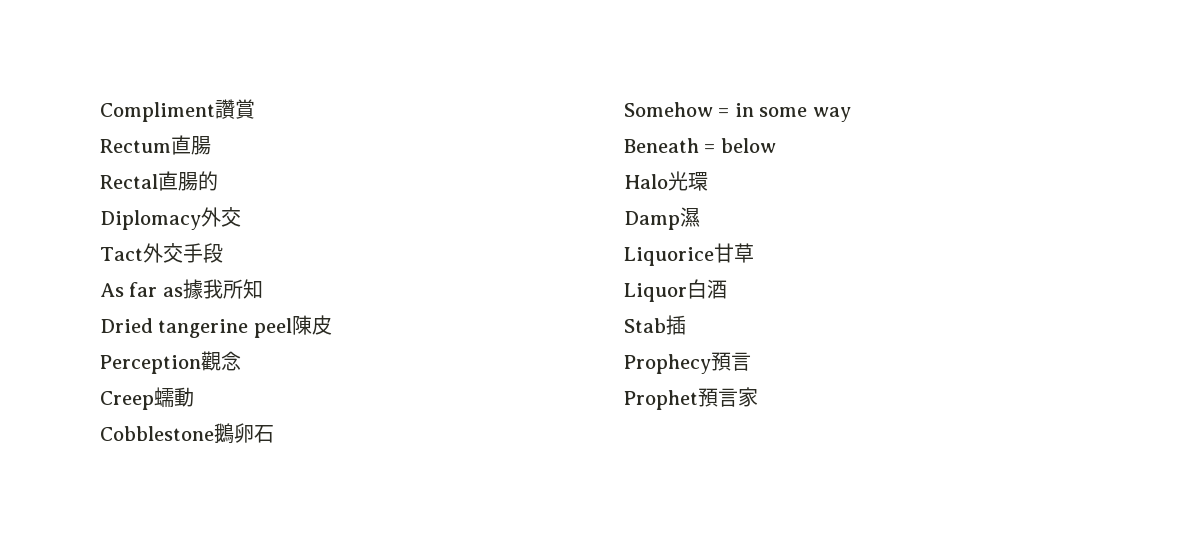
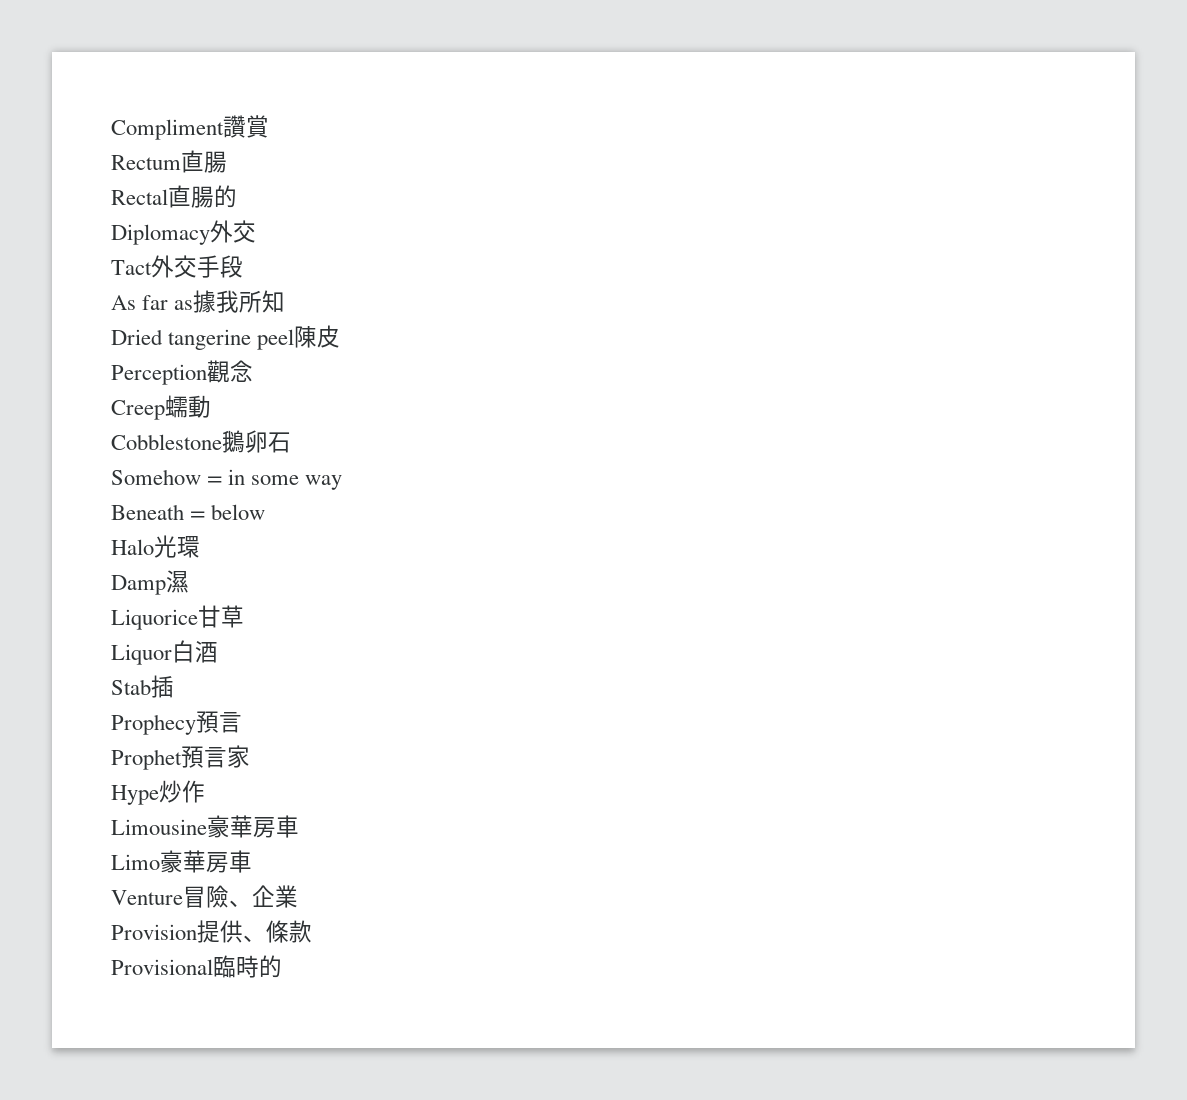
(758, 397) none -> [111,780,205,805] [111,815,299,838] [111,850,252,873] [111,885,298,908] [111,920,312,943] [111,955,282,978] // Hype炒作 // Limousine豪華房車 // Limo豪華房車 // Venture冒險、企業 // Provision提供、條款 // Provisional臨時的

